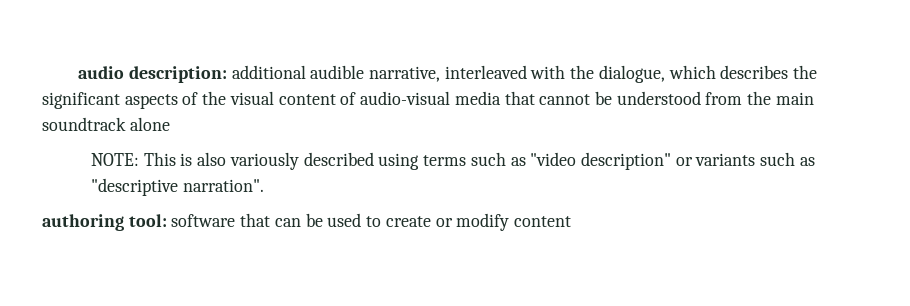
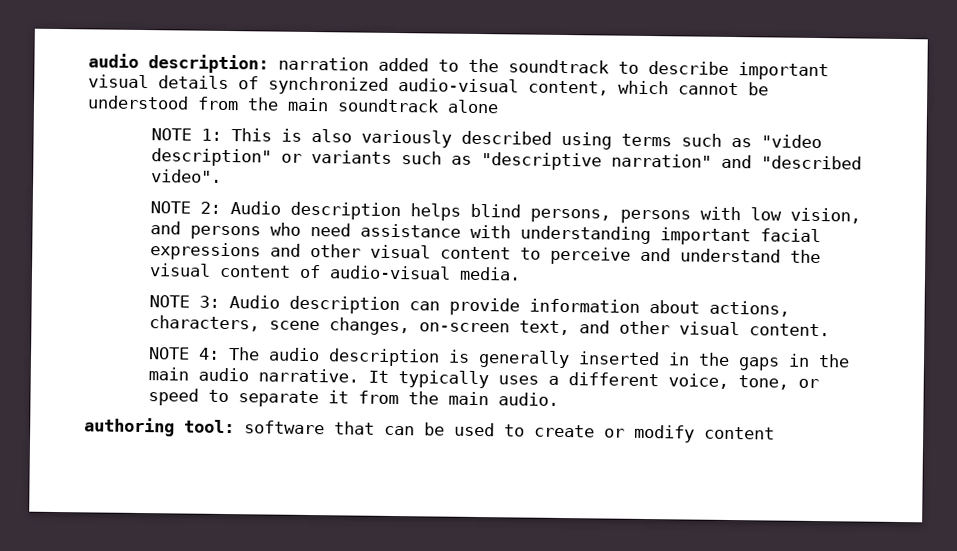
[231,65,818,83] [42,91,535,109] additional audible narrative, interleaved with the dialogue, which describes the significant aspects of the visual content of audio-visual media that -> [278,56,829,81] [88,74,669,96] narration added to the soundtrack to describe important visual details of synchronized audio-visual content, which
[91,153,140,166] NOTE: -> [150,128,222,141] NOTE 1:
[182,179,264,192] narration". -> [610,153,862,170] [150,169,222,183] [149,201,861,224] [149,221,821,246] [149,242,821,265] [148,263,521,281] [148,295,790,317] [148,315,830,337] [147,347,850,371] [147,367,819,390] [147,388,559,408] narration" and "described video". // NOTE 2: Audio description helps blind persons, persons with low vision, and persons who need assistance with understanding important facial expressions and other visual content to perceive and understand the visual content of audio-visual media. // NOTE 3: Audio description can provide information about actions, characters, scene changes, on-screen text, and other visual content. // NOTE 4: The audio description is generally inserted in the gaps in the main audio narrative. It typically uses a different voice, tone, or speed to separate it from the main audio.

